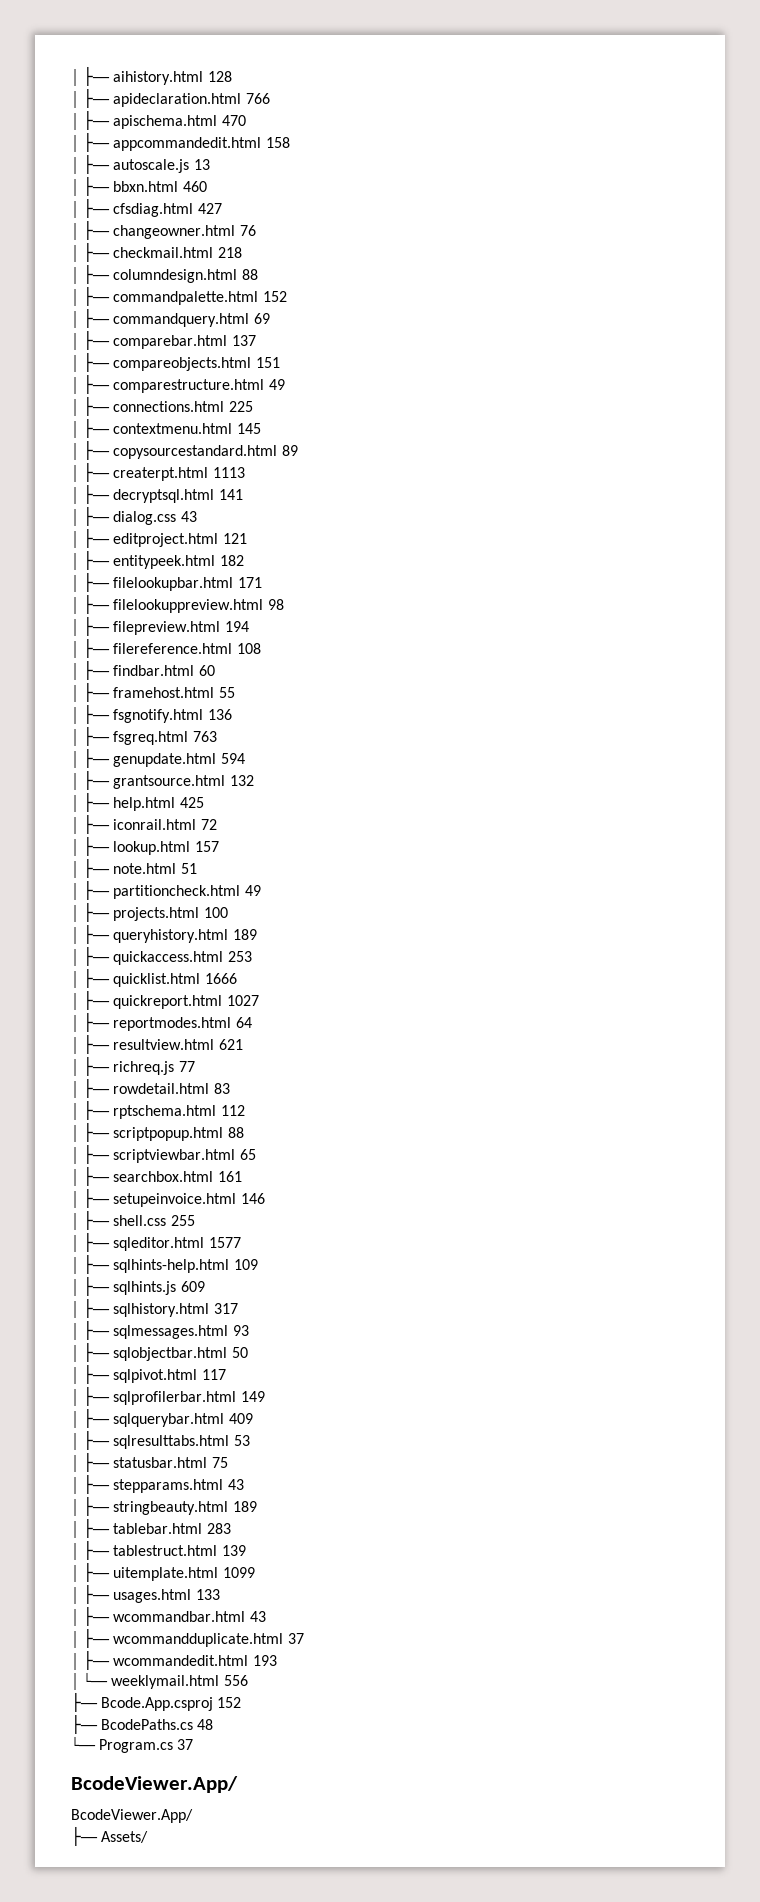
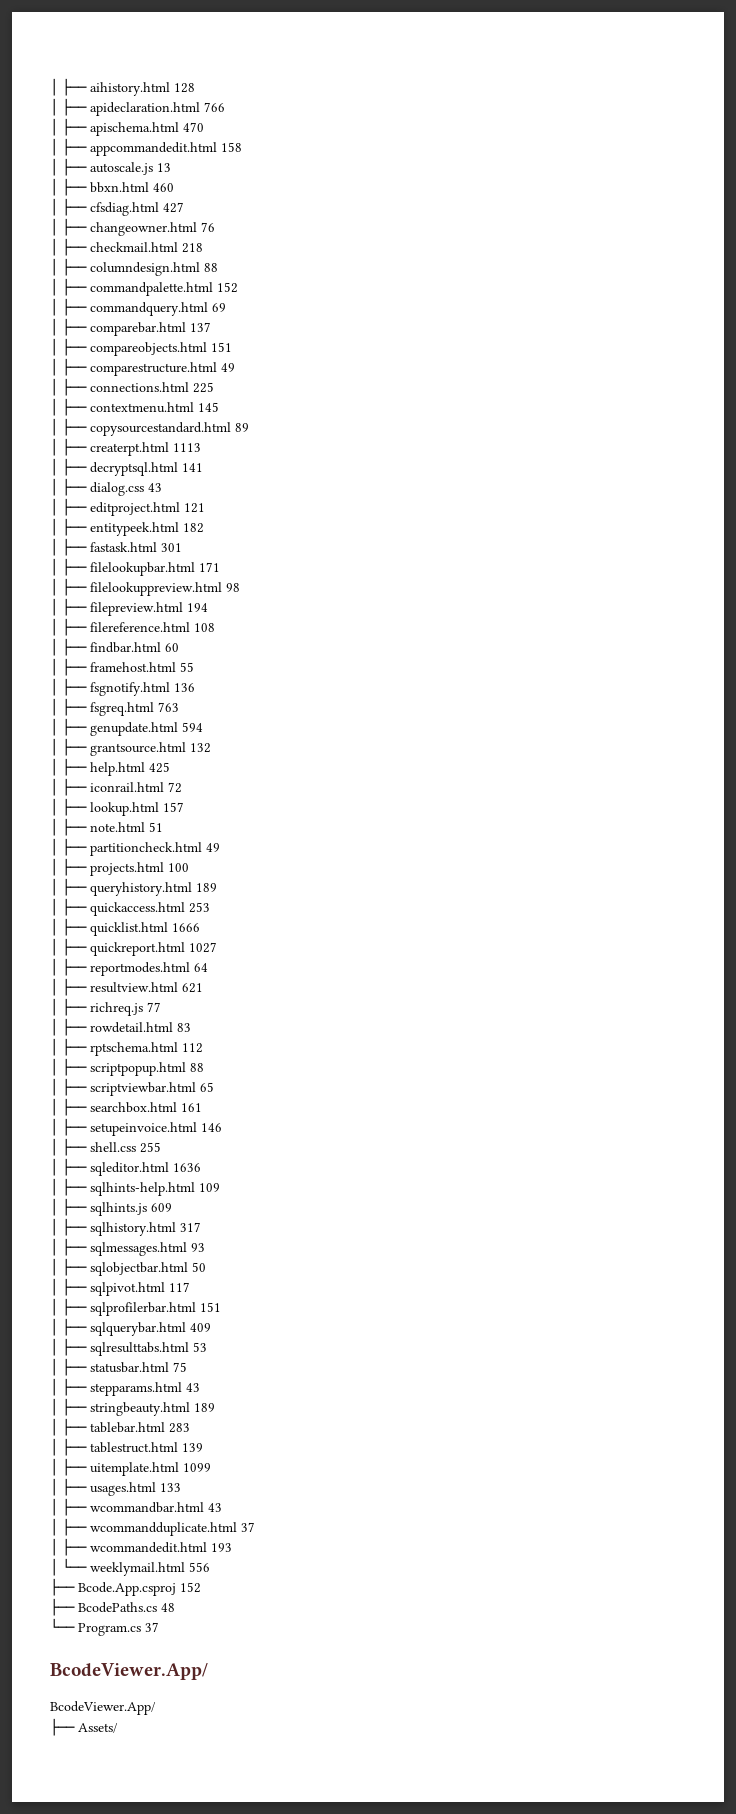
(244, 560) none -> [50,538,182,556] // │ ├── fastask.html 301
[208,1237,241,1248] 1577 -> [173,1163,201,1172] 1636
[240,1391,265,1402] 149 -> [200,1302,221,1312] 151

